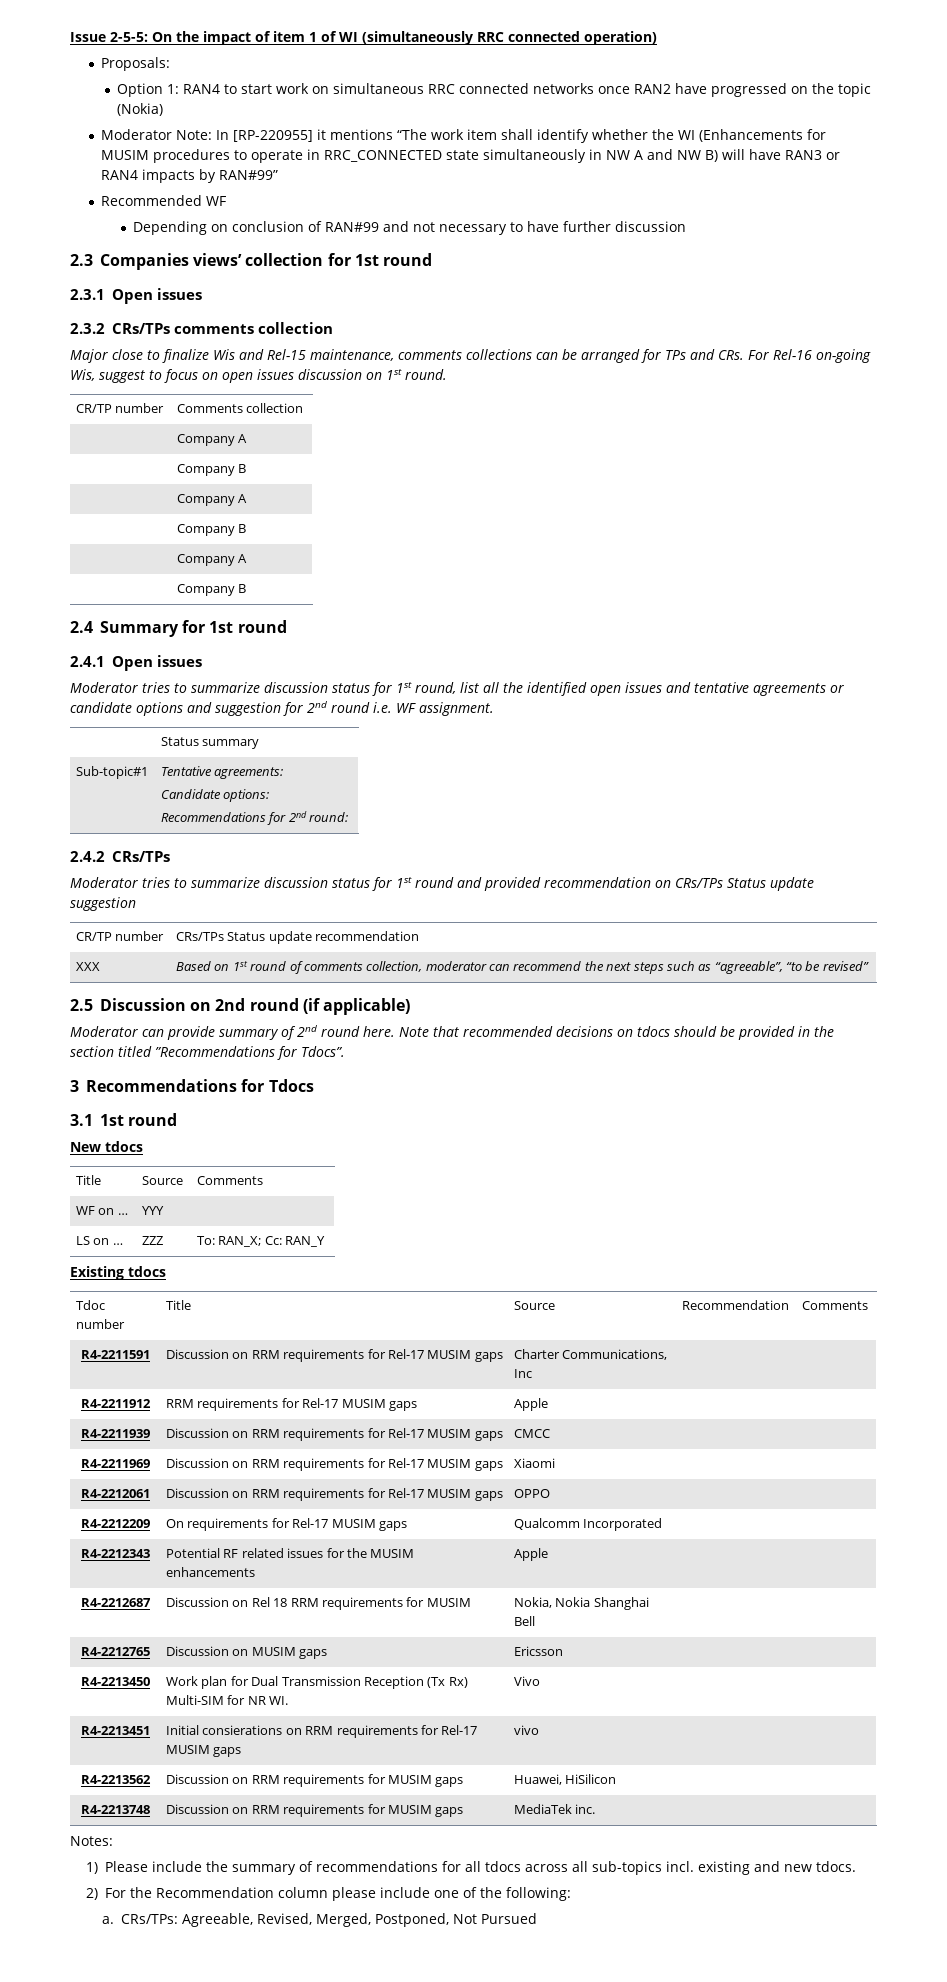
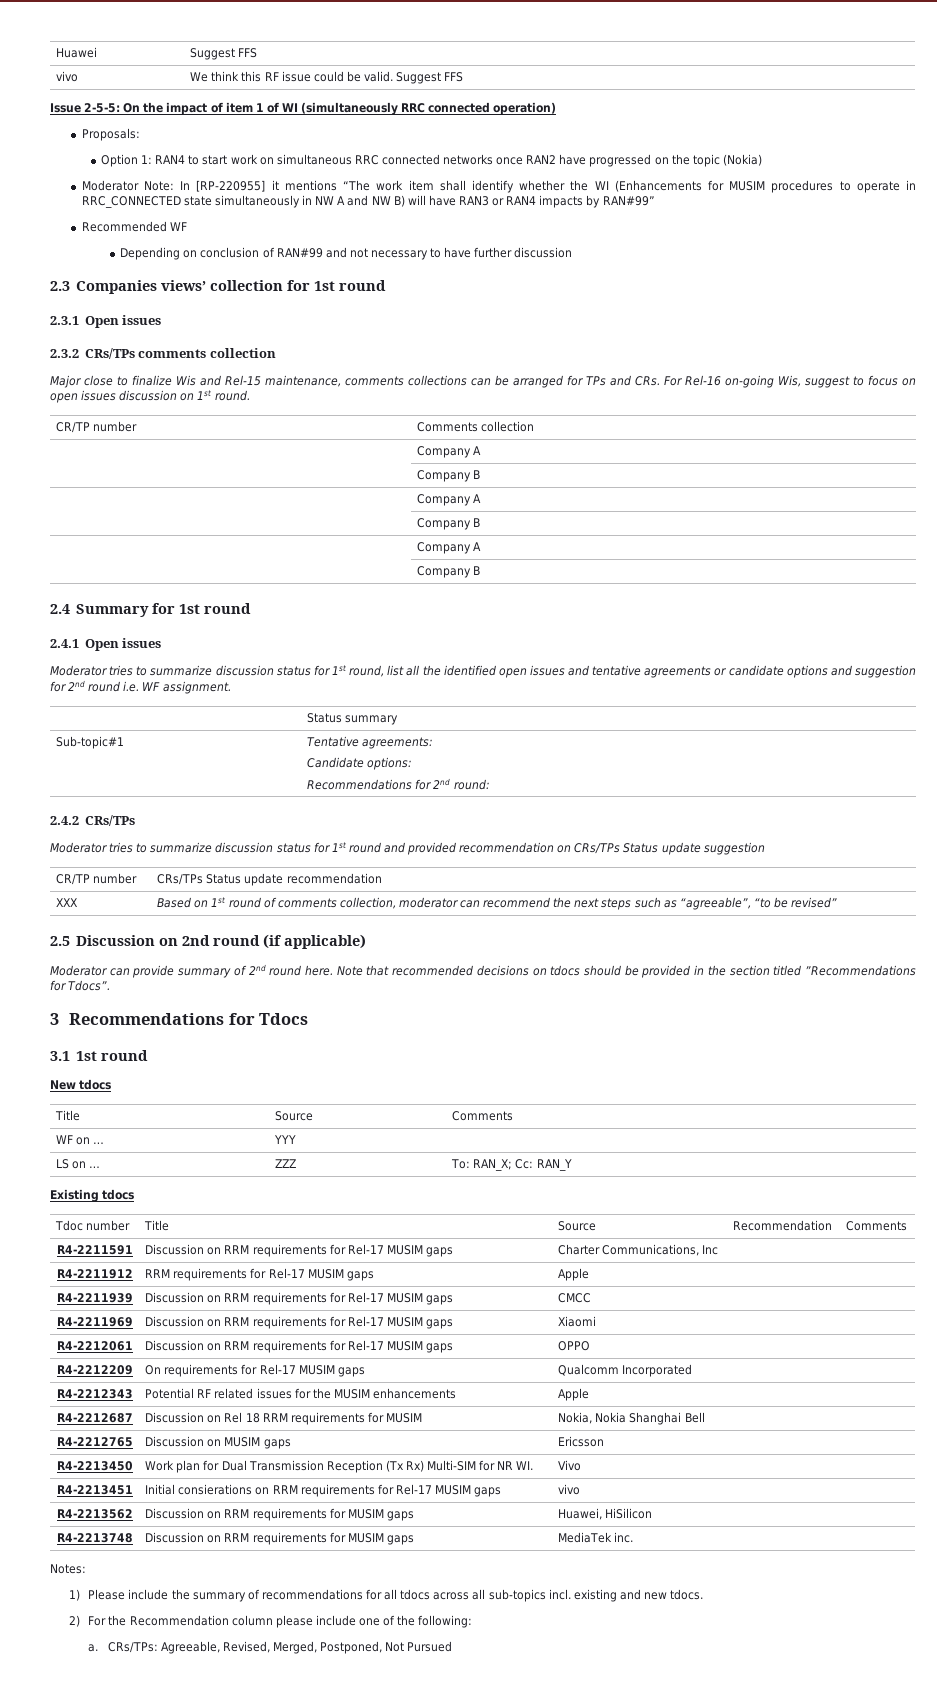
(70, 37) none -> [56,47,98,58] [190,48,258,60] [56,71,79,82] [190,71,464,84] Huawei | Suggest FFS // vivo | We think this RF issue could be valid. Suggest FFS //

